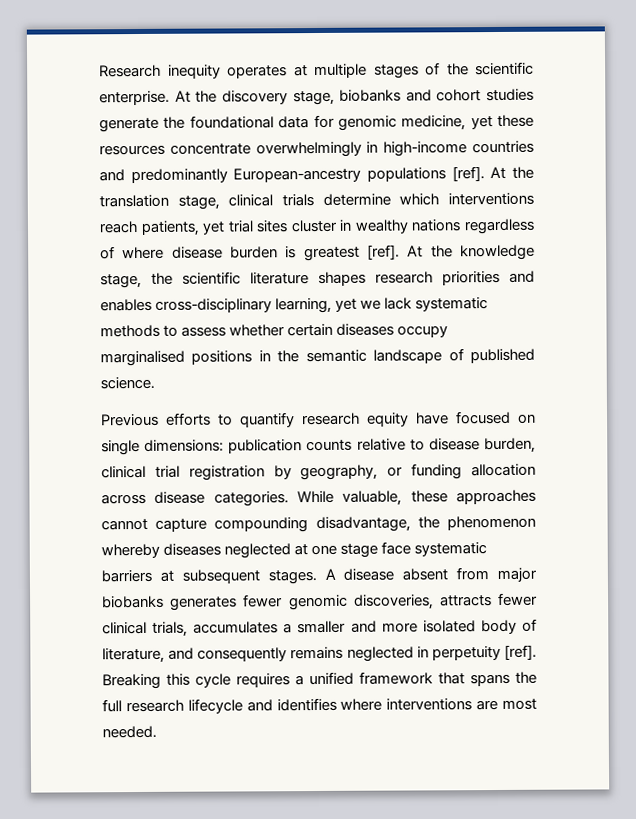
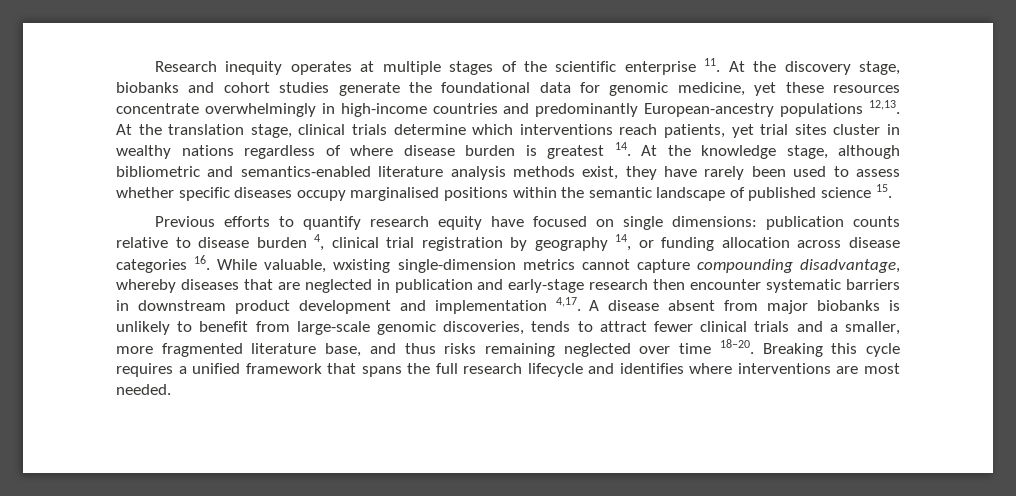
[99,90,170,106] enterprise. -> [624,58,721,75] enterprise 11.
[451,166,485,182] [ref]. -> [869,100,900,114] 12,13.
[367,244,400,260] [ref]. -> [614,142,631,156] 14.
[151,270,535,286] [100,297,489,314] [100,324,160,338] the scientific literature shapes research priorities and enables cross-disciplinary learning, yet we lack systematic methods -> [838,145,900,159] [116,166,827,180] although bibliometric and semantics-enabled literature analysis methods exist, they have rarely been used
[287,323,334,337] certain -> [178,187,230,201] specific
[258,350,271,362] in -> [512,187,557,198] within
[100,376,155,390] science. -> [821,184,892,198] science 15.
[484,437,536,454] burden, -> [256,234,325,251] burden 4,
[300,464,379,481] geography, -> [534,234,632,251] geography 14,
[213,489,537,507] [101,515,536,533] [101,541,488,559] [101,569,317,585] categories. While valuable, these approaches cannot capture compounding disadvantage, the phenomenon whereby diseases neglected at one stage face systematic barriers at subsequent stages. -> [116,255,901,273] [116,279,900,293] [116,297,581,314] categories 16. While valuable, wxisting single-dimension metrics cannot capture compounding disadvantage, whereby diseases that are neglected in publication and early-stage research then encounter systematic barriers in downstream product development and implementation 4,17.
[170,592,539,611] [102,618,537,637] [102,644,537,664] generates fewer genomic discoveries, attracts fewer clinical trials, accumulates a smaller and more isolated body of literature, and consequently remains neglected in perpetuity [ref]. -> [888,300,900,311] [116,321,901,335] [116,339,754,357] is unlikely to benefit from large-scale genomic discoveries, tends to attract fewer clinical trials and a smaller, more fragmented literature base, and thus risks remaining neglected over time 18–20.

